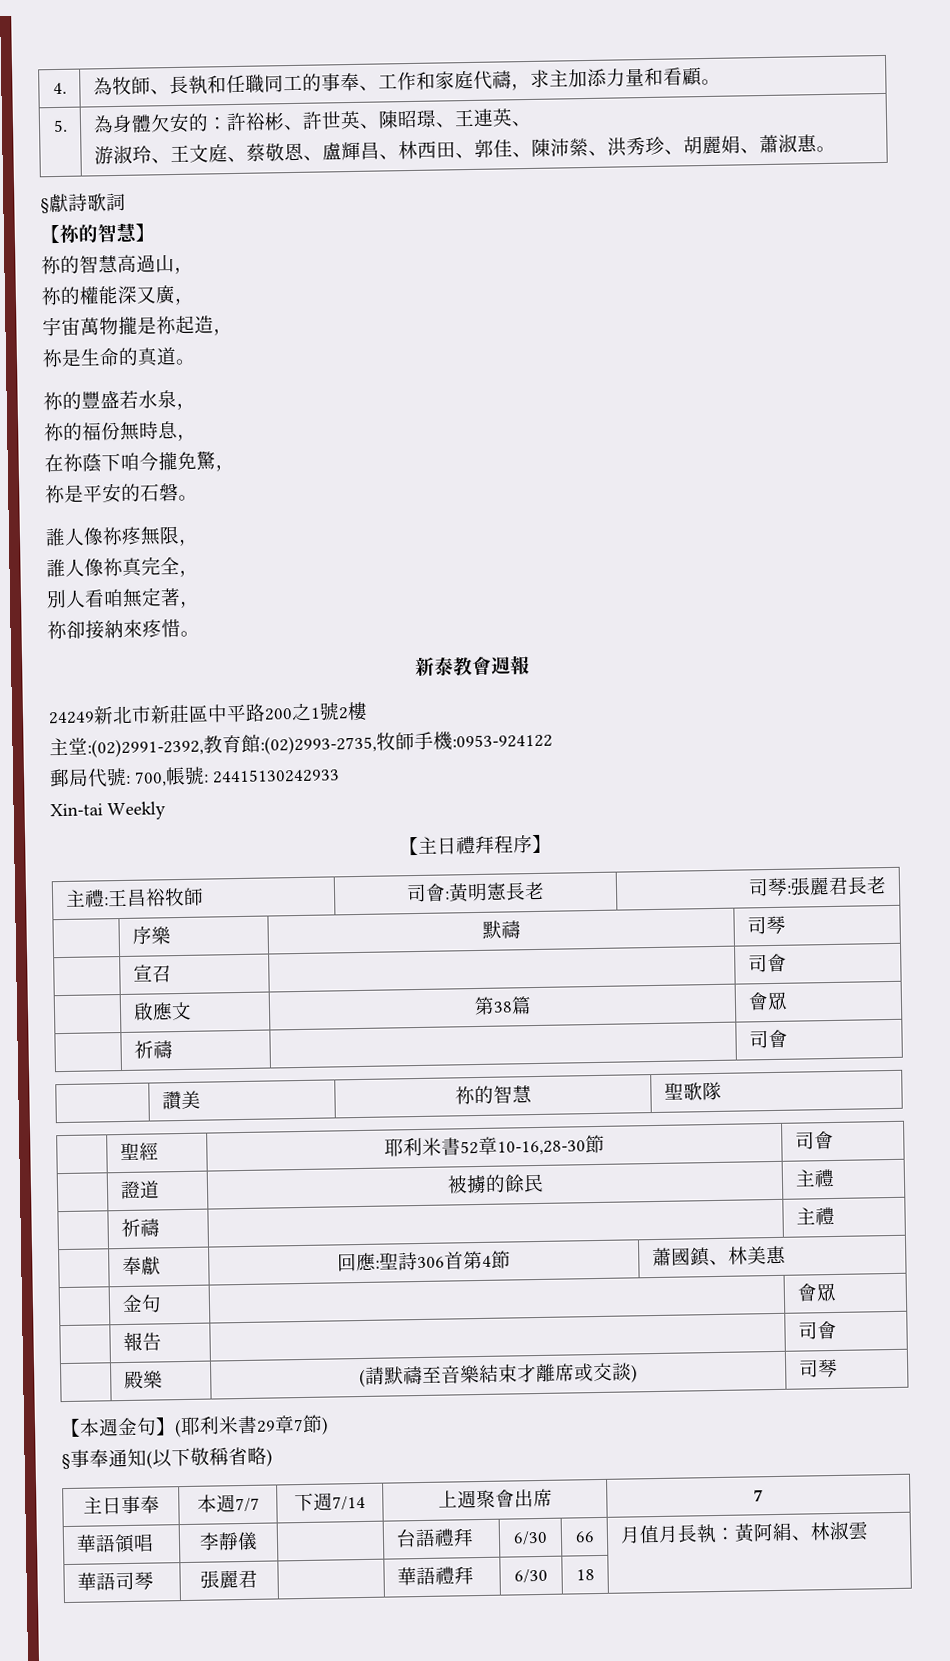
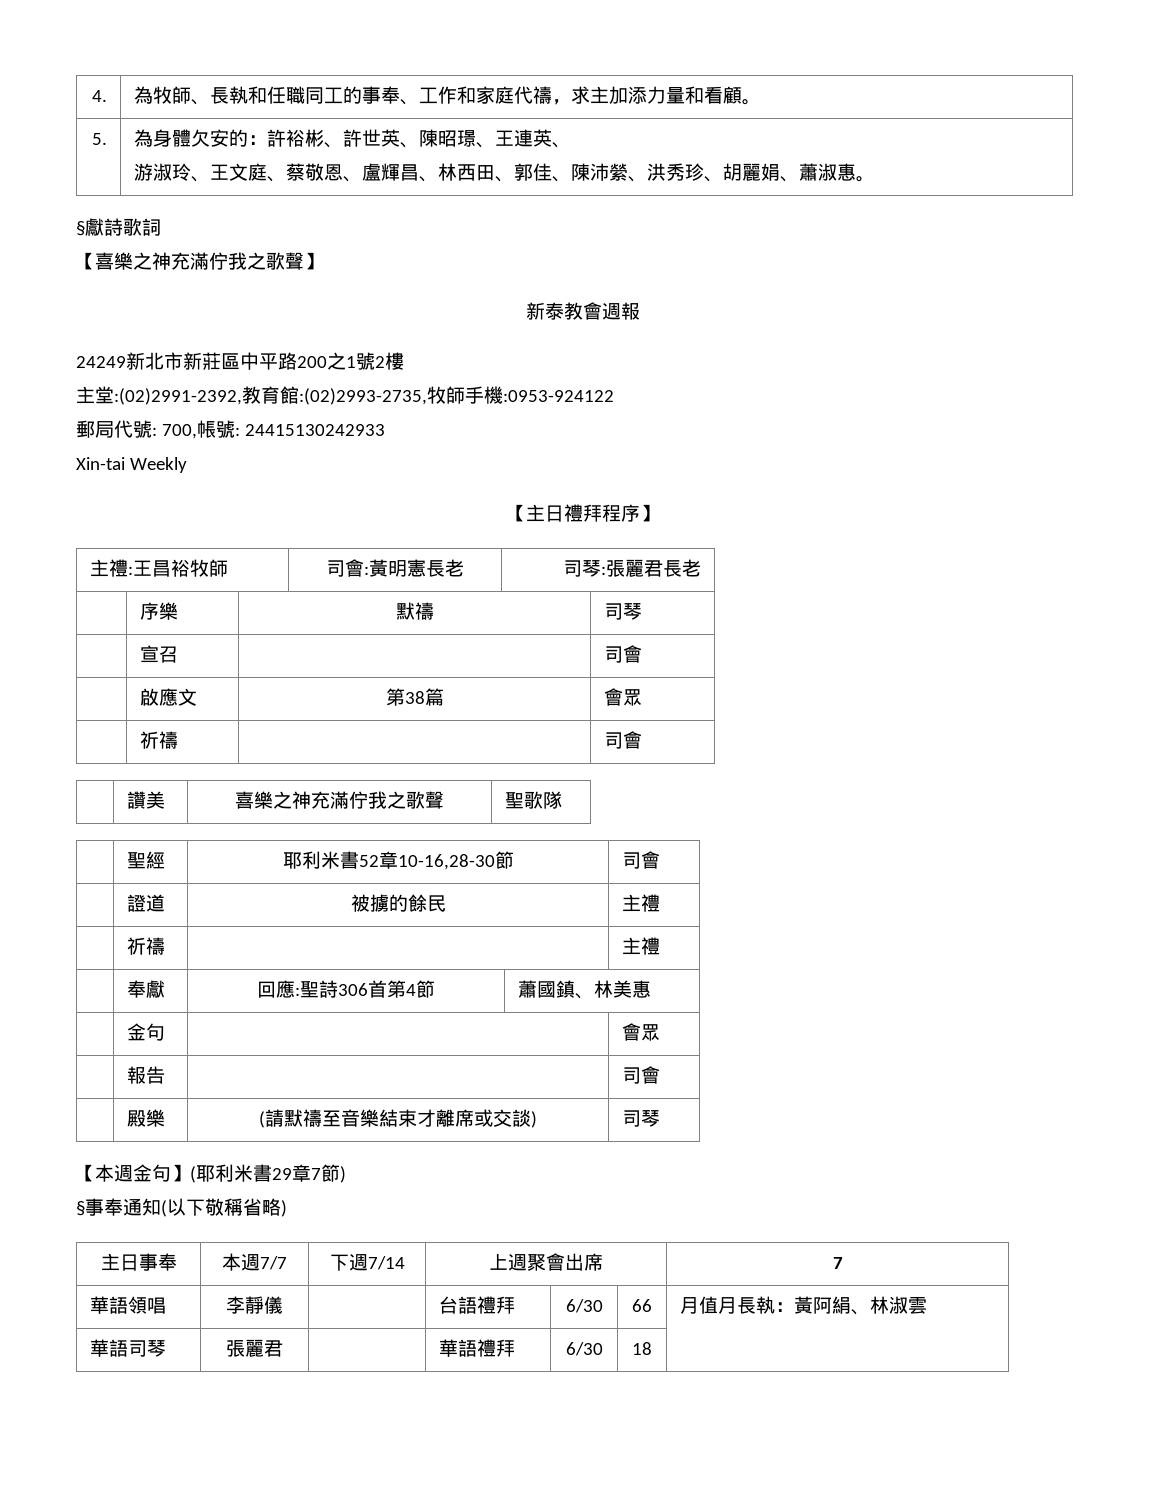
[59,222,155,243] [41,254,194,275] [41,284,195,306] [42,315,233,337] [42,346,196,368] [43,389,196,411] [44,420,197,442] [44,450,235,473] [45,482,198,504] [45,525,199,547] [46,556,199,578] [46,587,200,609] [47,618,200,640] 祢的智慧】 // 祢的智慧高過山， // 祢的權能深又廣， // 宇宙萬物攏是祢起造， // 祢是生命的真道。 // 祢的豐盛若水泉， // 祢的福份無時息， // 在祢蔭下咱今攏免驚， // 祢是平安的石磐。 // 誰人像祢疼無限， // 誰人像祢真完全， // 別人看咱無定著， // 祢卻接納來疼惜。 -> [95,252,323,270] 喜樂之神充滿佇我之歌聲】
[454,1085,532,1105] 祢的智慧 -> [235,791,444,809] 喜樂之神充滿佇我之歌聲

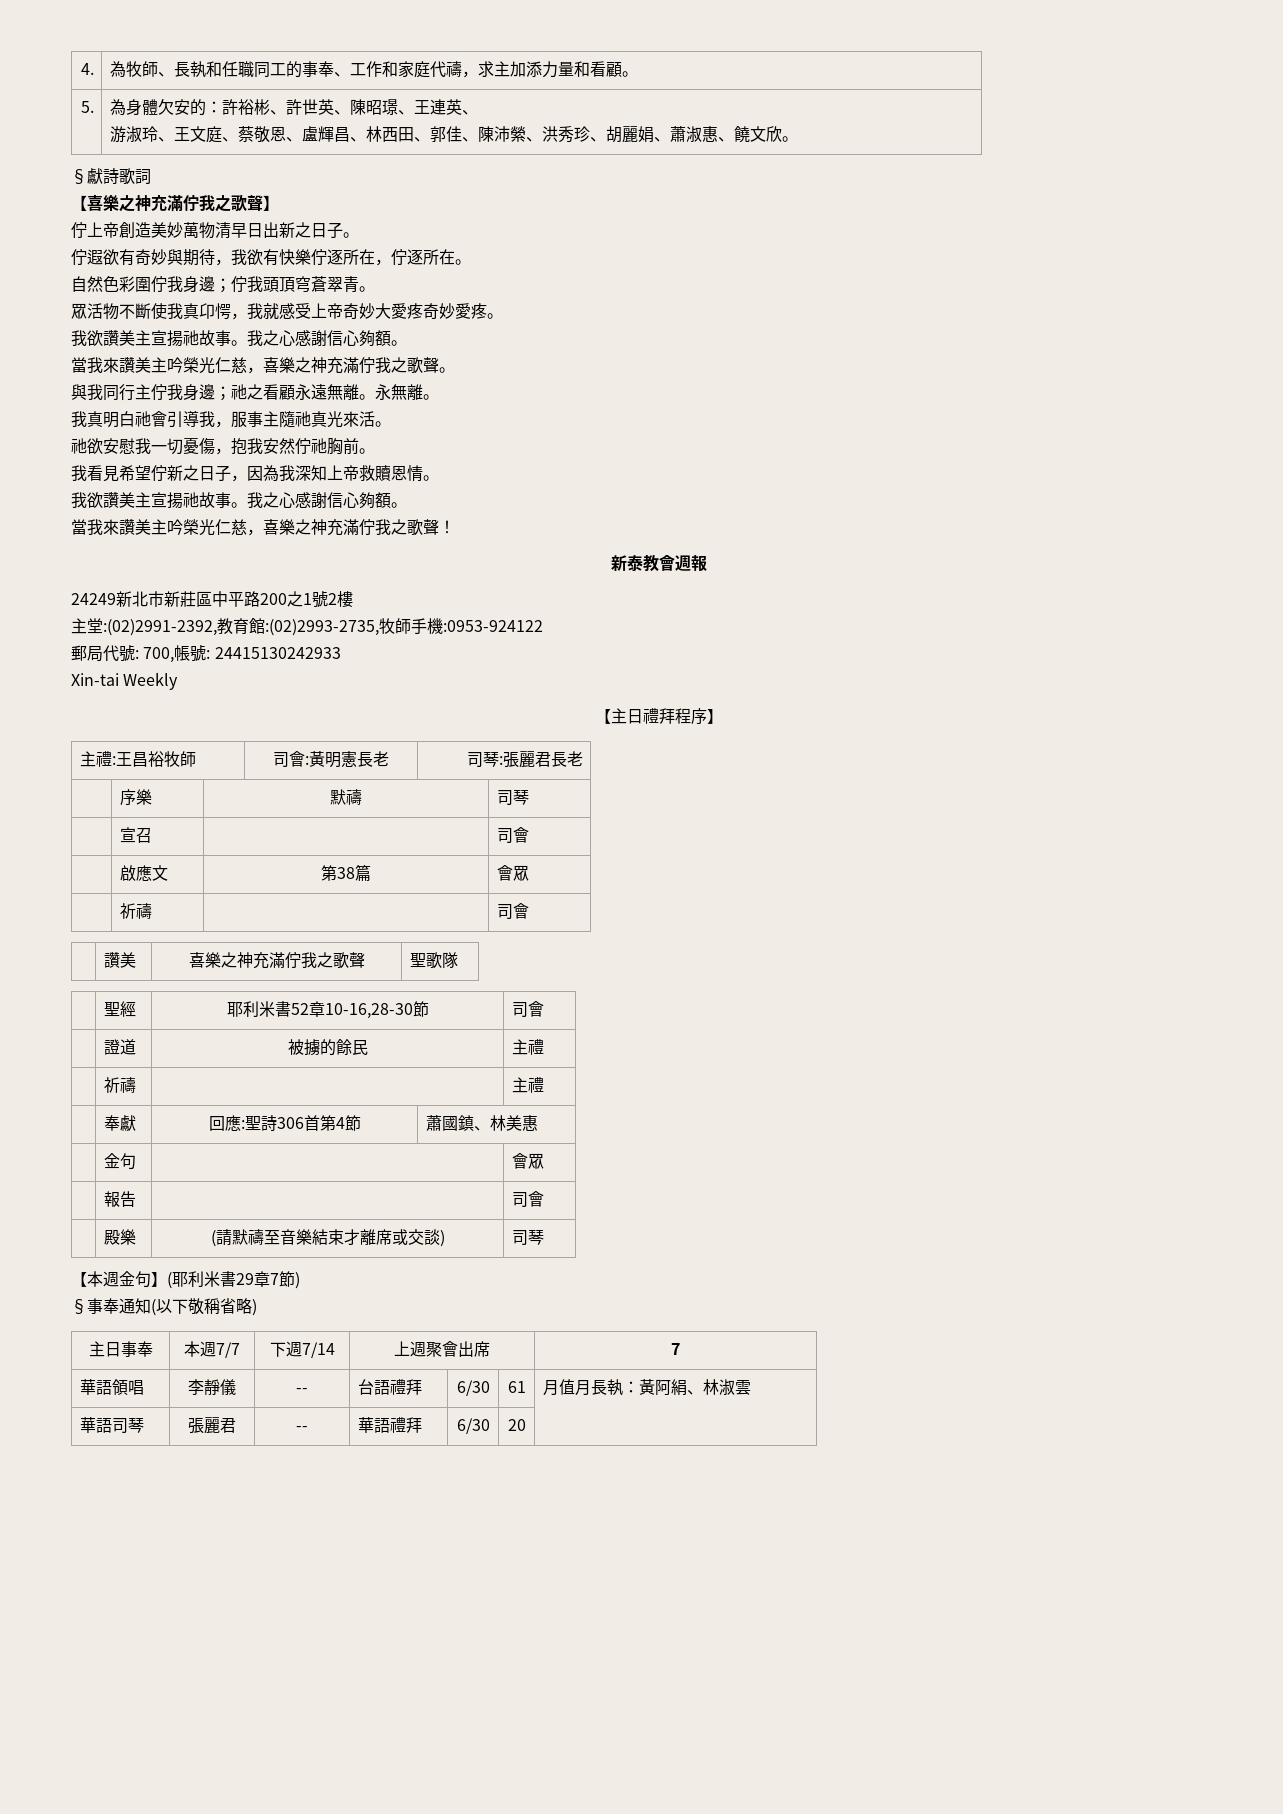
(857, 172) none -> [717,126,782,143] 、饒文欣
(323, 261) none -> [71,222,359,239] [71,249,471,266] [71,276,375,293] [71,303,503,320] [71,330,407,347] [71,357,455,374] [71,384,439,401] [71,410,391,428] [71,438,375,455] [71,465,439,482] [71,492,407,509] [71,519,455,536] // 佇上帝創造美妙萬物清早日出新之日子。 // 佇遐欲有奇妙與期待，我欲有快樂佇逐所在，佇逐所在。 // 自然色彩圍佇我身邊；佇我頭頂穹蒼翠青。 // 眾活物不斷使我真卬愕，我就感受上帝奇妙大愛疼奇妙愛疼。 // 我欲讚美主宣揚祂故事。我之心感謝信心夠額。 // 當我來讚美主吟榮光仁慈，喜樂之神充滿佇我之歌聲。 // 與我同行主佇我身邊；祂之看顧永遠無離。永無離。 // 我真明白祂會引導我，服事主隨祂真光來活。 // 祂欲安慰我一切憂傷，抱我安然佇祂胸前。 // 我看見希望佇新之日子，因為我深知上帝救贖恩情。 // 我欲讚美主宣揚祂故事。我之心感謝信心夠額。 // 當我來讚美主吟榮光仁慈，喜樂之神充滿佇我之歌聲！
(283, 1305) none -> [296,1388,308,1393] --
[632,1299,652,1312] 66 -> [507,1381,526,1393] 61
(283, 1348) none -> [296,1426,308,1431] --
[632,1342,652,1355] 18 -> [507,1419,526,1431] 20

